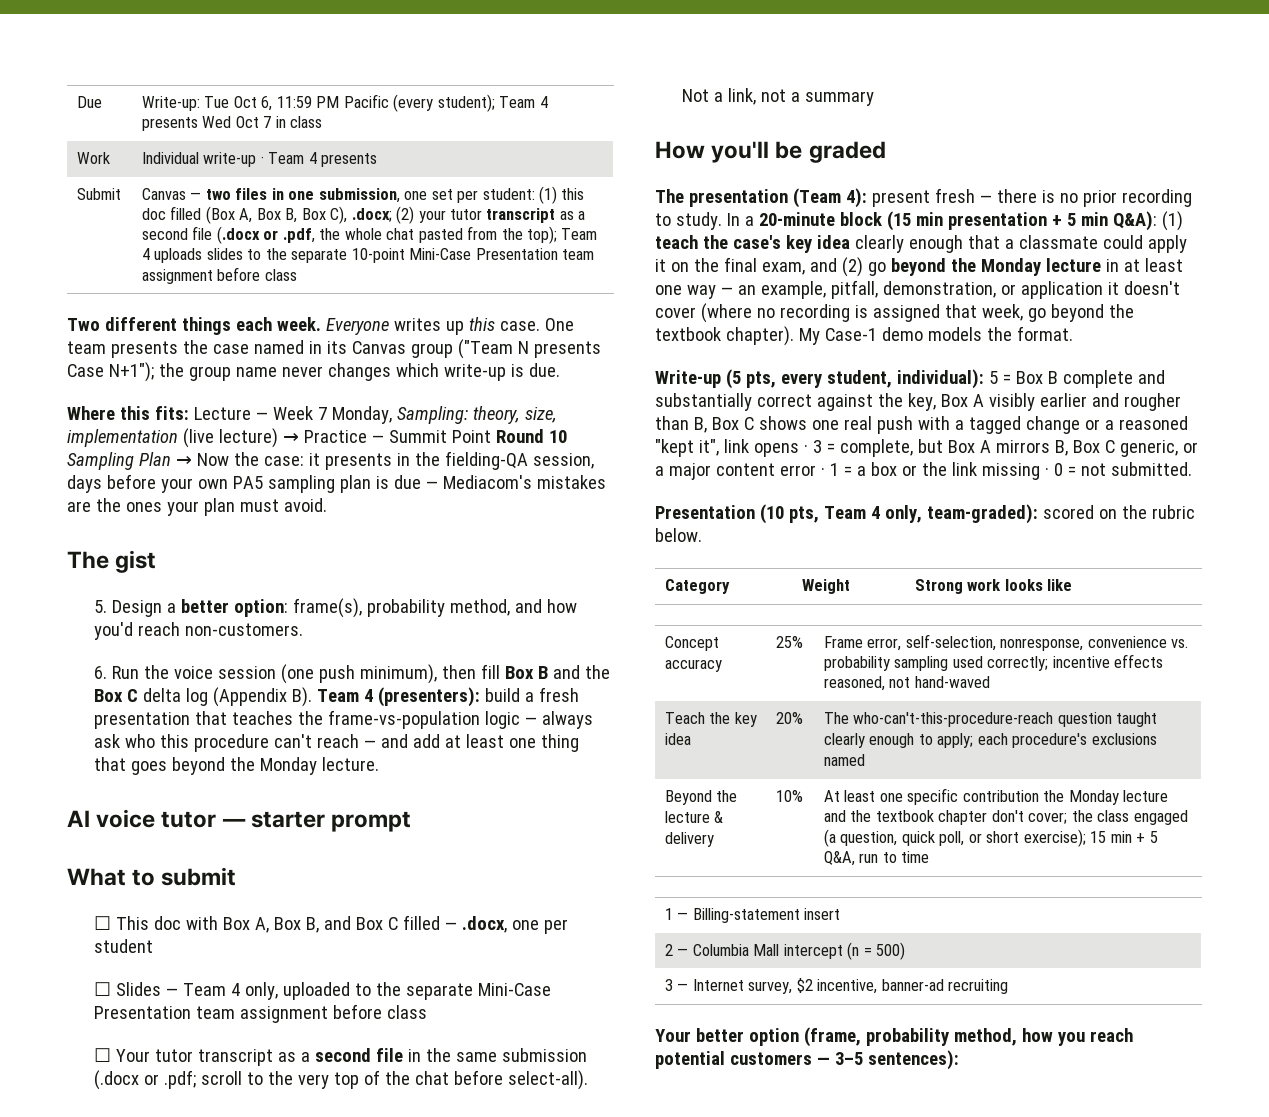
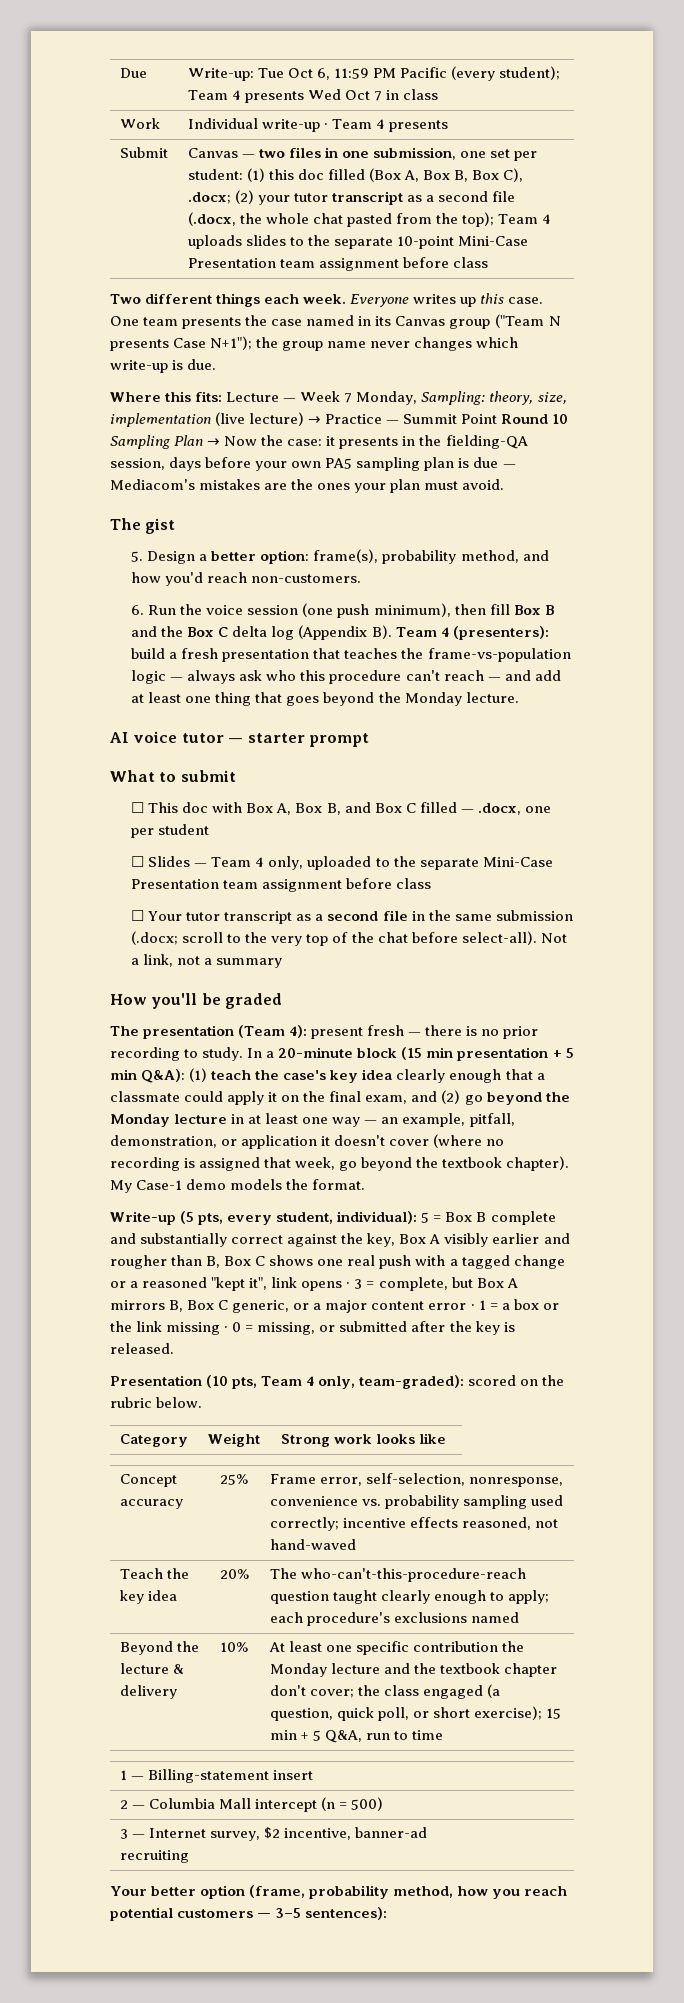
[216,226,315,244] (.docx or .pdf, -> [187,212,236,226] (.docx,
[94,1070,197,1090] (.docx or .pdf; -> [131,931,179,945] (.docx;
[1080,462,1192,476] not submitted. -> [257,1321,515,1335] [110,1343,174,1354] missing, or submitted after the key is released.

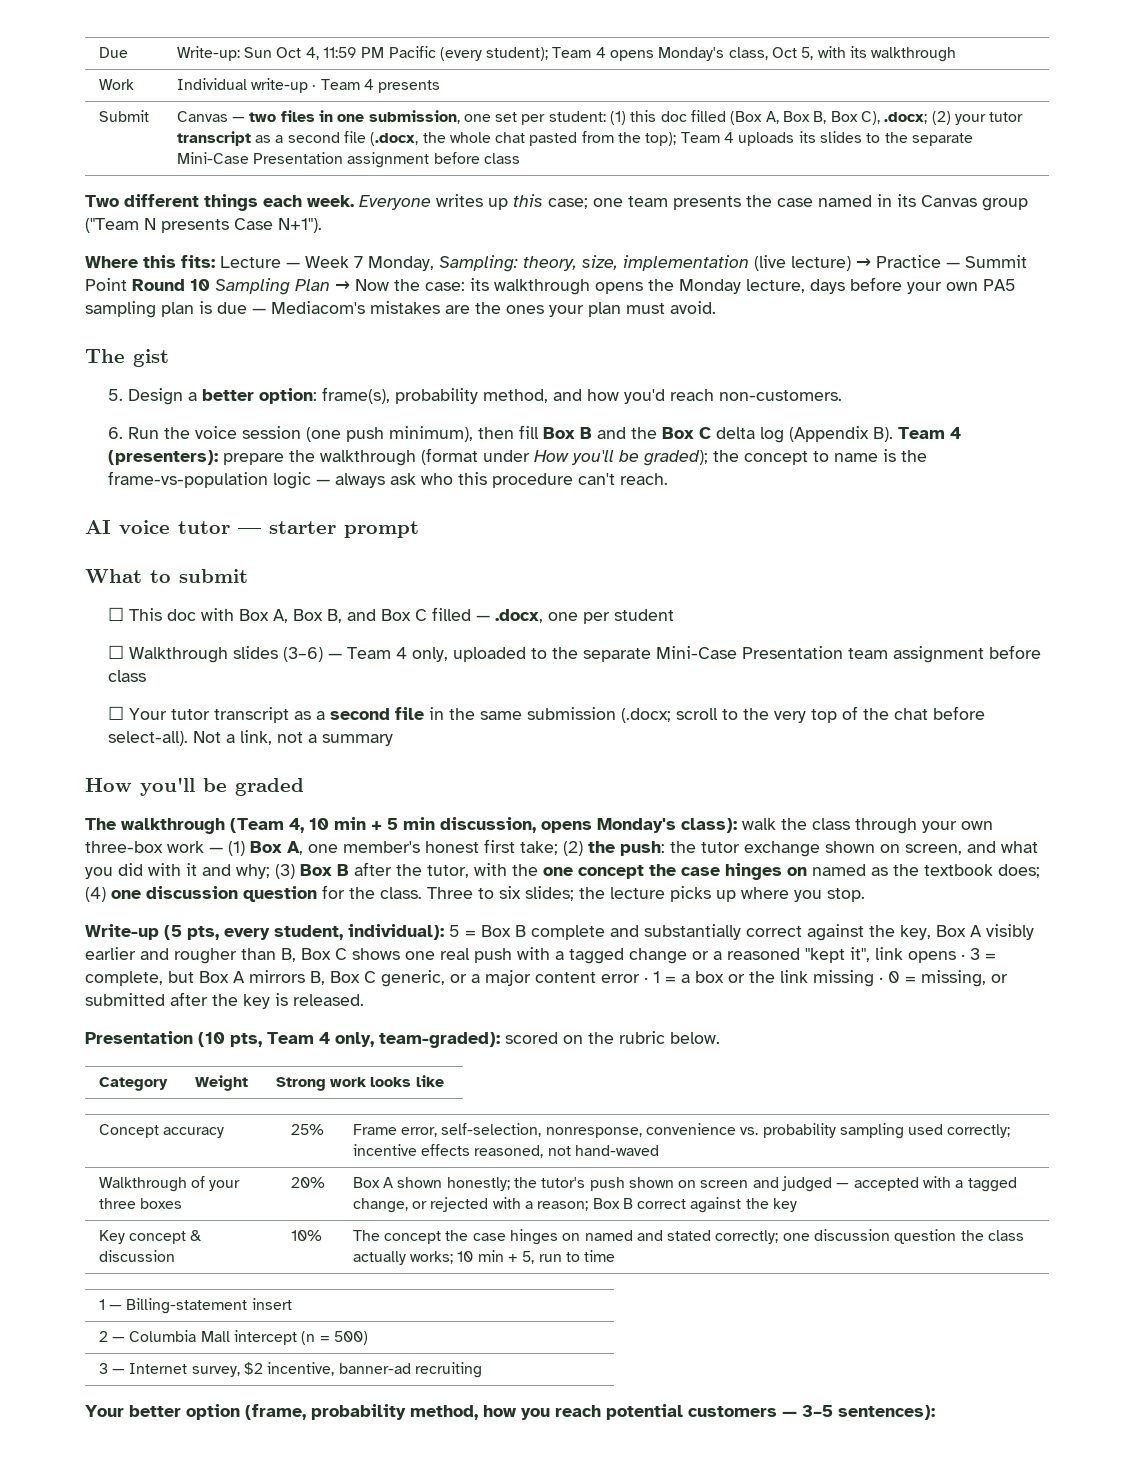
[257,68,331,80] Tue Oct 6, -> [243,47,319,60] Sun Oct 4,
[245,89,439,103] presents Wed Oct 7 in class -> [610,46,957,62] opens Monday's class, Oct 5, with its walkthrough
(242, 242) none -> [798,131,816,143] its
[397,236,529,249] [187,258,315,268] 10-point Mini-Case Presentation team -> [176,152,343,164] Mini-Case Presentation
[508,297,544,304] [110,316,139,326] case. One -> [548,198,623,209] case; one
[210,336,519,351] [110,359,217,373] N+1"); the group name never changes which write-up is due. -> [278,218,322,233] N+1").
[326,435,528,449] [110,458,165,470] it presents in the fielding-QA session, -> [470,278,805,295] its walkthrough opens the Monday lecture,
[131,648,398,662] build a fresh presentation that teaches -> [222,448,896,466] prepare the walkthrough (format under How you'll be graded); the concept to name is
[443,670,561,681] [131,692,519,706] reach — and add at least one thing that goes beyond the Monday lecture. -> [619,473,668,485] reach.
[148,856,191,867] Slides -> [128,646,323,663] Walkthrough slides (3–6)
[143,1025,539,1039] [110,1047,574,1061] [110,1068,545,1083] [110,1090,570,1105] [110,1113,515,1127] [110,1134,505,1149] [110,1156,570,1171] [110,1179,366,1193] presentation (Team 4): present fresh — there is no prior recording to study. In a 20-minute block (15 min presentation + 5 min Q&A): (1) teach the case's key idea clearly enough that a classmate could apply it on the final exam, and (2) go beyond the Monday lecture in at least one way — an example, pitfall, demonstration, or application it doesn't cover (where no recording is assigned that week, go beyond the textbook chapter). My Case-1 demo models the format. -> [121,817,993,834] [85,839,1038,857] [85,862,1040,880] [85,885,865,902] walkthrough (Team 4, 10 min + 5 min discussion, opens Monday's class): walk the class through your own three-box work — (1) Box A, one member's honest first take; (2) the push: the tutor exchange shown on screen, and what you did with it and why; (3) Box B after the tutor, with the one concept the case hinges on named as the textbook does; (4) one discussion question for the class. Three to six slides; the lecture picks up where you stop.
[119,1568,189,1579] [119,1590,177,1604] [219,1569,249,1579] [269,1568,526,1582] [269,1590,550,1604] [269,1612,520,1626] [119,1641,199,1655] [119,1663,184,1674] [119,1685,177,1699] [219,1642,248,1652] [268,1641,525,1655] [269,1663,558,1677] [269,1684,501,1699] [269,1706,562,1721] [269,1730,363,1743] Teach the key idea | 20% | The who-can't-this-procedure-reach question taught clearly enough to apply; each procedure's exclusions named // Beyond the lecture & delivery | 10% | At least one specific contribution the Monday lecture and the textbook chapter don't cover; the class engaged (a question, quick poll, or short exercise); 15 min + 5 Q&A, -> [98,1176,241,1192] [98,1198,182,1209] [290,1177,325,1188] [352,1176,1017,1192] [352,1197,798,1213] [98,1230,203,1244] [98,1250,175,1262] [290,1230,322,1241] [352,1229,1025,1245] [352,1250,535,1265] Walkthrough of your three boxes | 20% | Box A shown honestly; the tutor's push shown on screen and judged — accepted with a tagged change, or rejected with a reason; Box B correct against the key // Key concept & discussion | 10% | The concept the case hinges on named and stated correctly; one discussion question the class actually works; 10 min + 5,

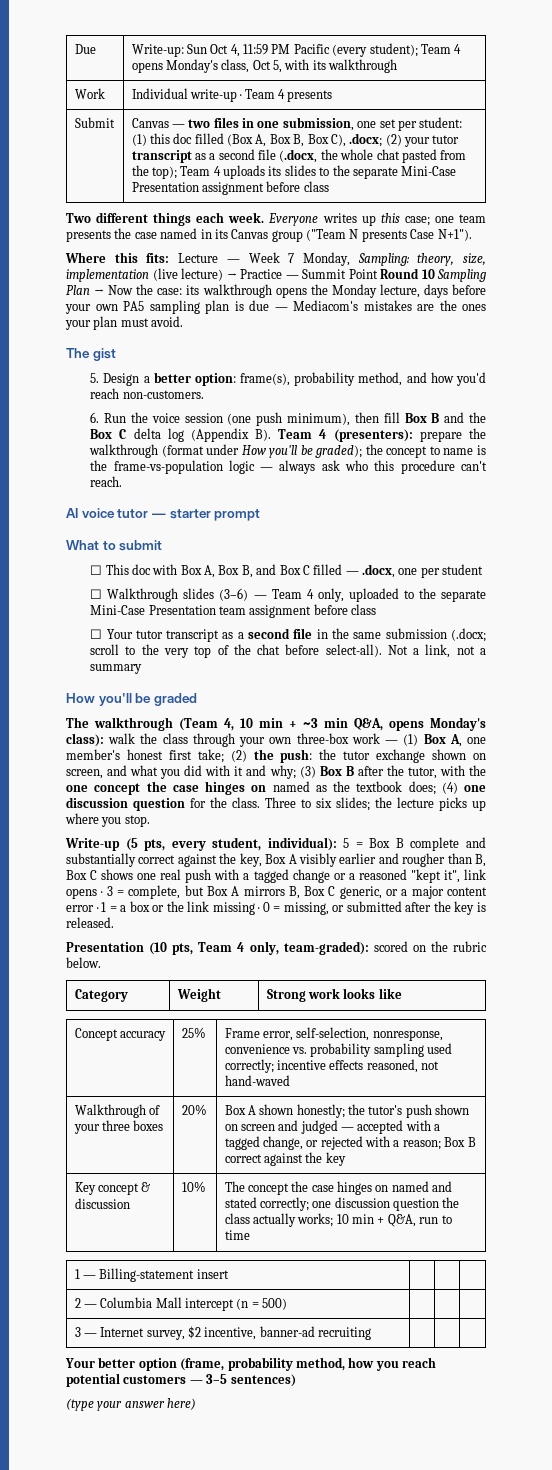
[387,817,536,833] 5 min discussion, -> [303,718,383,731] ~3 min Q&A,
[522,1251,535,1264] 5, -> [387,1214,416,1227] Q&A,
[838,1405,935,1420] sentences): -> [230,1374,296,1387] [66,1398,197,1411] sentences) // (type your answer here)

